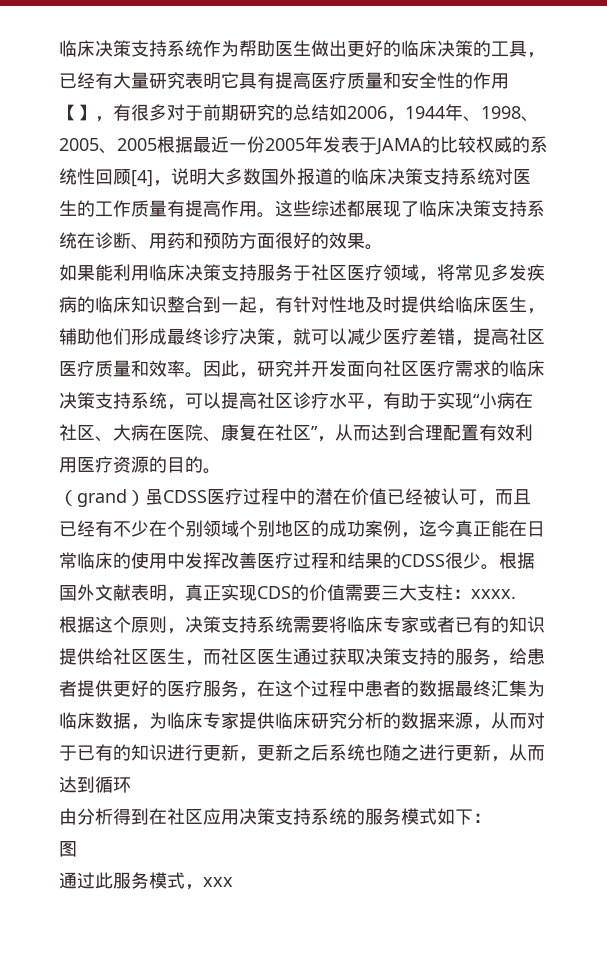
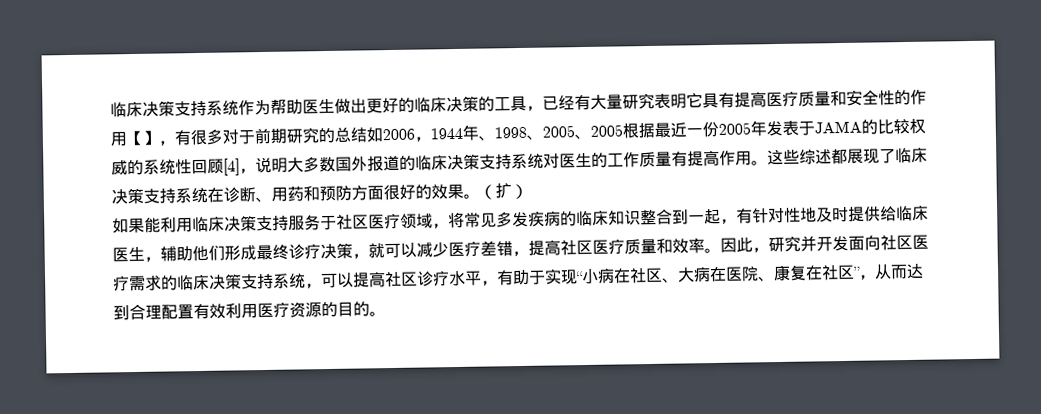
(383, 247) none -> [479,183,528,200] （扩）
[59,488,531,507] [59,520,545,538] [59,552,535,570] [59,584,516,602] [59,616,545,634] [59,648,545,666] [59,680,545,698] [59,712,545,730] [59,744,545,762] [59,776,131,793] [59,808,491,825] [59,841,77,857] [59,872,233,890] // （grand）虽CDSS医疗过程中的潜在价值已经被认可，而且已经有不少在个别领域个别地区的成功案例，迄今真正能在日常临床的使用中发挥改善医疗过程和结果的CDSS很少。根据国外文献表明，真正实现CDS的价值需要三大支柱：xxxx. // 根据这个原则，决策支持系统需要将临床专家或者已有的知识提供给社区医生，而社区医生通过获取决策支持的服务，给患者提供更好的医疗服务，在这个过程中患者的数据最终汇集为临床数据，为临床专家提供临床研究分析的数据来源，从而对于已有的知识进行更新，更新之后系统也随之进行更新，从而达到循环 // 由分析得到在社区应用决策支持系统的服务模式如下： // 图 // 通过此服务模式，xxx -> (386, 314) none

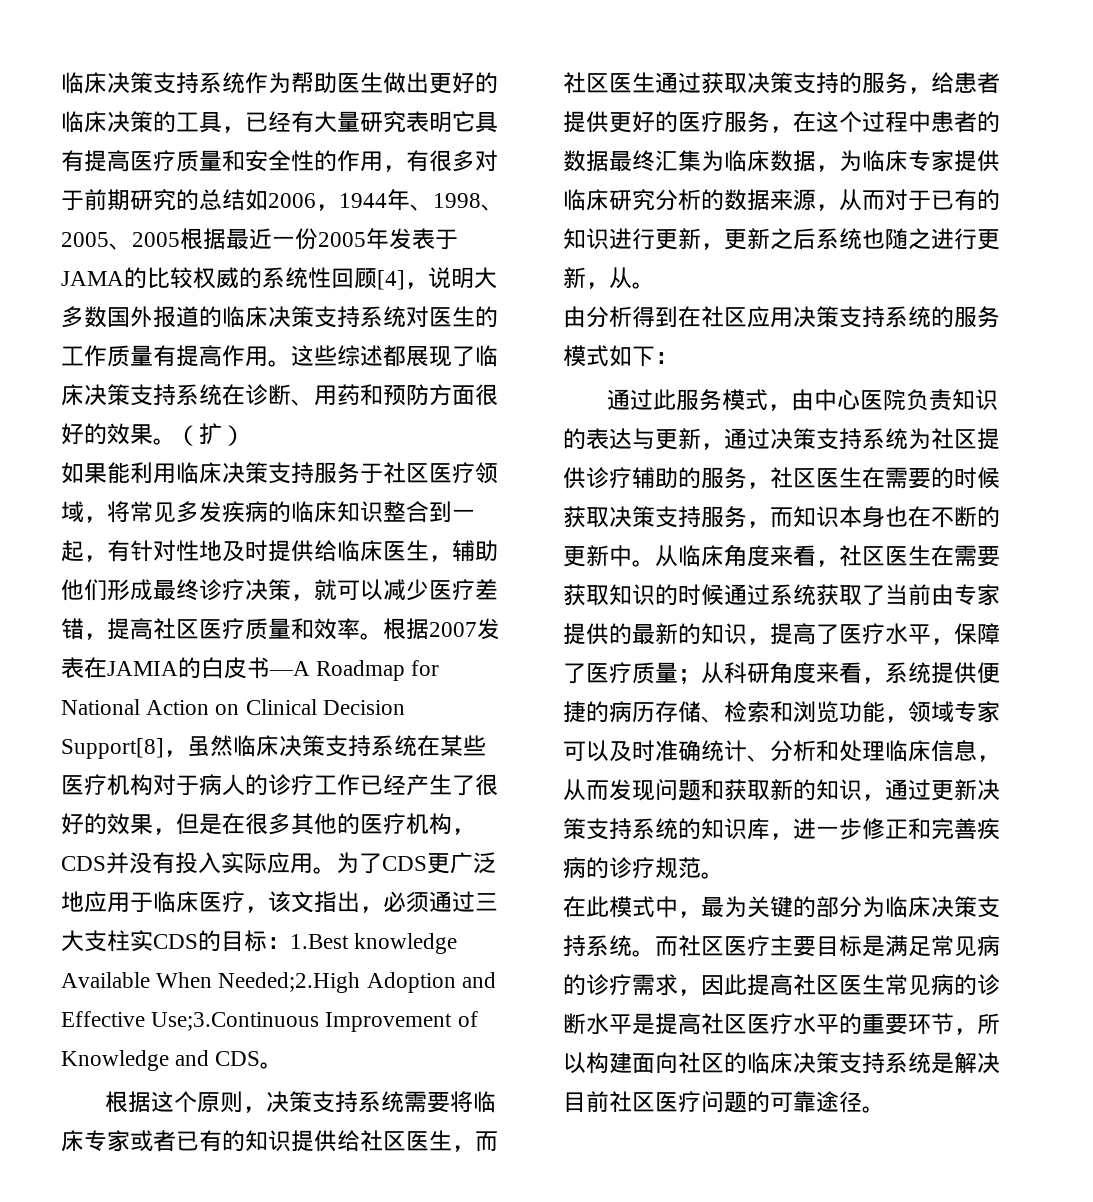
[126,130,160,147] 【】 -> (383, 161) none
[720,234,929,253] [113,263,924,292] [113,301,370,321] 因此，研究并开发面向社区医疗需求的临床决策支持系统，可以提高社区诊疗水平，有助于实现“小病在社区、大病在医院、康复在社区”，从而达到合理配置有效利用医疗资源的目的 -> [383,618,500,640] [61,657,440,681] [61,699,405,715] [61,735,486,759] [61,774,498,796] [61,813,475,835] [61,852,496,874] [61,891,498,913] [61,930,458,954] [61,972,496,993] [61,1011,478,1032] [61,1050,284,1071] [104,1091,496,1113] [61,1130,498,1152] [563,72,1000,94] [563,111,1000,133] [563,150,1000,172] [563,189,1000,211] [563,228,1000,250] [563,267,655,289] [563,306,1000,328] [563,345,678,367] [606,389,998,411] [563,428,1000,450] [563,467,1000,489] [563,506,1000,528] [563,544,1000,567] [563,584,1000,606] [563,623,1000,645] [563,661,1000,684] [563,701,1000,723] [563,740,1000,762] [563,779,1000,801] [563,818,1000,840] [563,857,724,879] [563,896,1000,918] [563,935,1000,957] [563,974,1000,996] [563,1013,1000,1035] [563,1052,1000,1074] [563,1091,862,1113] 根据2007发表在JAMIA的白皮书—A Roadmap for National Action on Clinical Decision Support[8]，虽然临床决策支持系统在某些医疗机构对于病人的诊疗工作已经产生了很好的效果，但是在很多其他的医疗机构，CDS并没有投入实际应用。为了CDS更广泛地应用于临床医疗，该文指出，必须通过三大支柱实CDS的目标：1.Best knowledge Available When Needed;2.High Adoption and Effective Use;3.Continuous Improvement of Knowledge and CDS。 // 根据这个原则，决策支持系统需要将临床专家或者已有的知识提供给社区医生，而社区医生通过获取决策支持的服务，给患者提供更好的医疗服务，在这个过程中患者的数据最终汇集为临床数据，为临床专家提供临床研究分析的数据来源，从而对于已有的知识进行更新，更新之后系统也随之进行更新，从。 // 由分析得到在社区应用决策支持系统的服务模式如下： // 通过此服务模式，由中心医院负责知识的表达与更新，通过决策支持系统为社区提供诊疗辅助的服务，社区医生在需要的时候获取决策支持服务，而知识本身也在不断的更新中。从临床角度来看，社区医生在需要获取知识的时候通过系统获取了当前由专家提供的最新的知识，提高了医疗水平，保障了医疗质量；从科研角度来看，系统提供便捷的病历存储、检索和浏览功能，领域专家可以及时准确统计、分析和处理临床信息，从而发现问题和获取新的知识，通过更新决策支持系统的知识库，进一步修正和完善疾病的诊疗规范。 // 在此模式中，最为关键的部分为临床决策支持系统。而社区医疗主要目标是满足常见病的诊疗需求，因此提高社区医生常见病的诊断水平是提高社区医疗水平的重要环节，所以构建面向社区的临床决策支持系统是解决目前社区医疗问题的可靠途径

